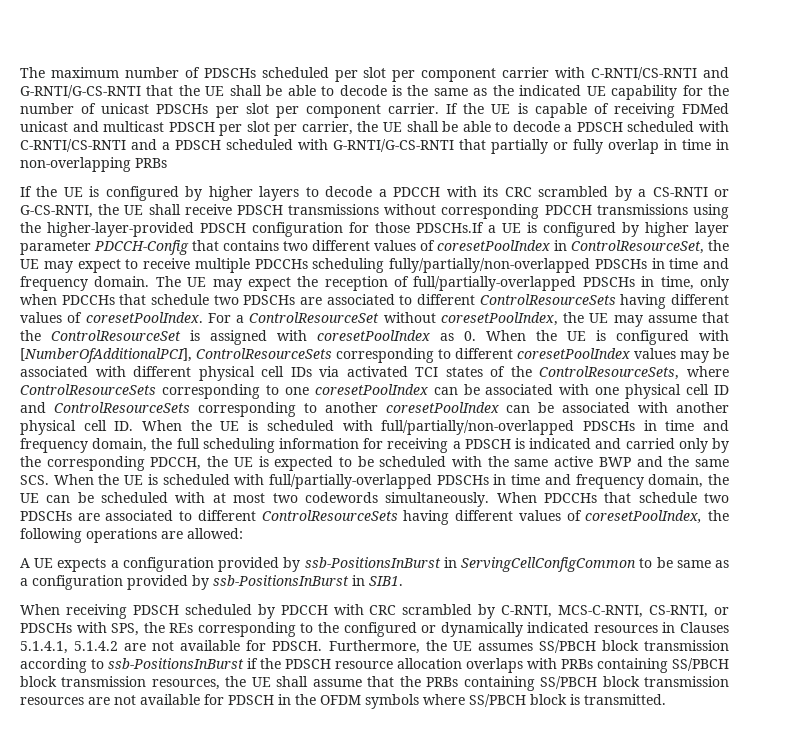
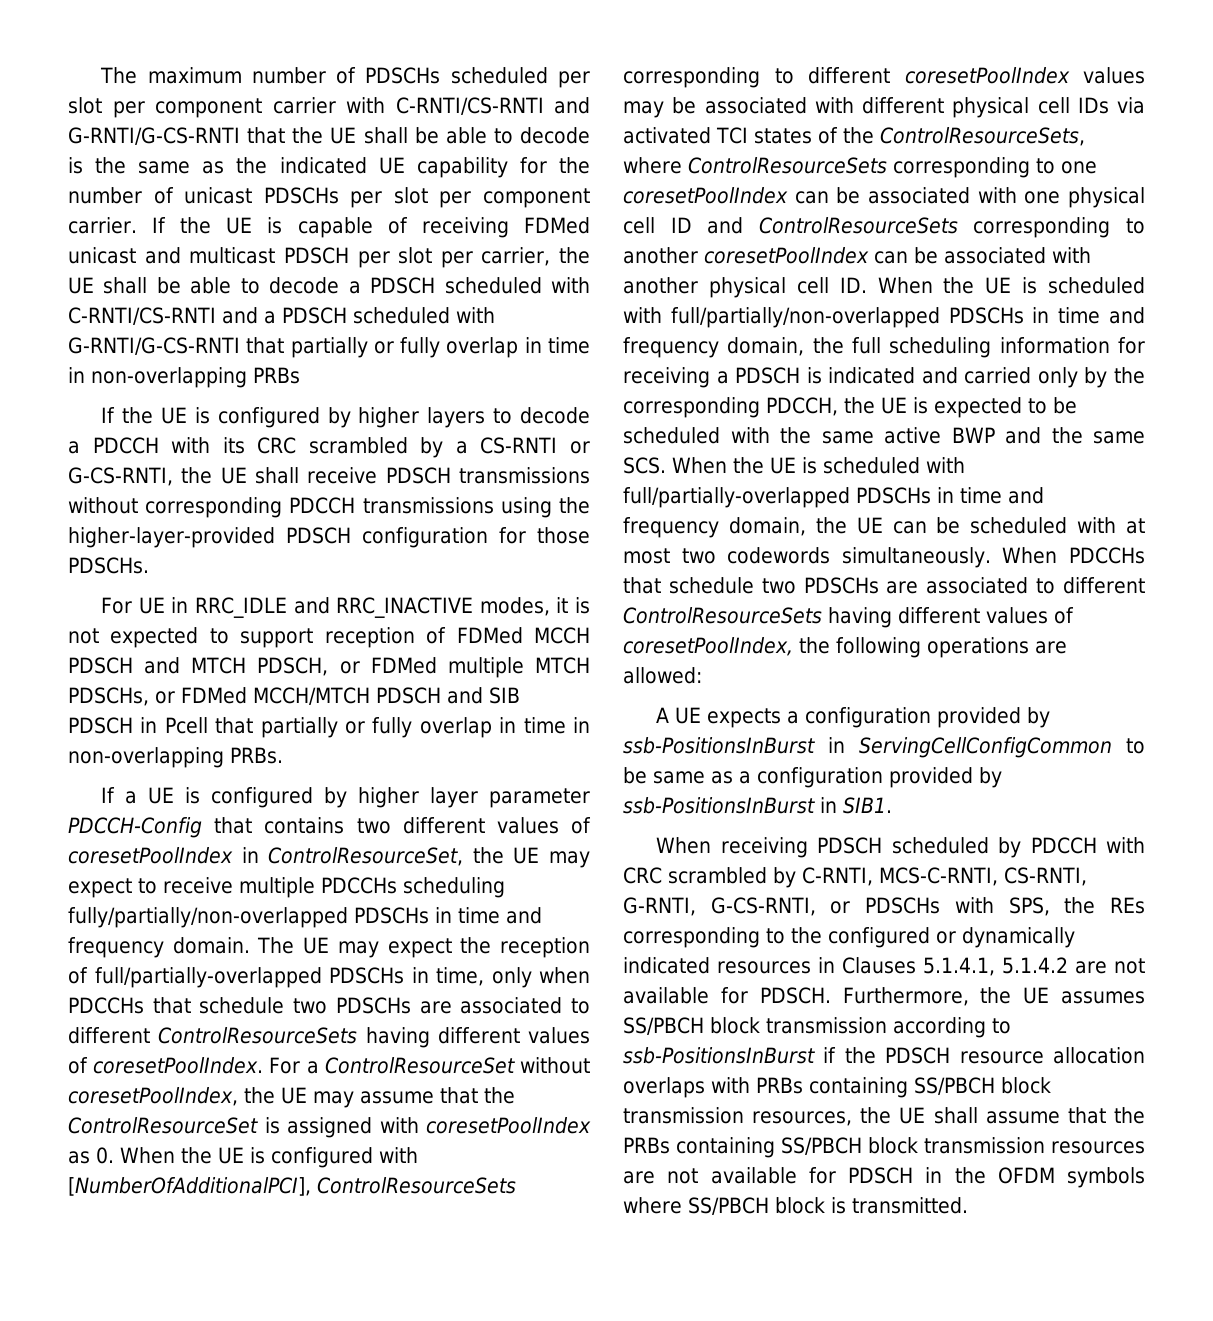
[416,222,484,233] PDSCHs.If -> [68,557,149,574] [101,597,590,618] [68,627,590,648] [68,657,591,678] [68,687,520,706] [68,717,590,738] [68,747,283,768] [101,787,116,803] PDSCHs. // For UE in RRC_IDLE and RRC_INACTIVE modes, it is not expected to support reception of FDMed MCCH PDSCH and MTCH PDSCH, or FDMed multiple MTCH PDSCHs, or FDMed MCCH/MTCH PDSCH and SIB PDSCH in Pcell that partially or fully overlap in time in non-overlapping PRBs. // If
(709, 611) none -> [623,897,816,916] G-RNTI, G-CS-RNTI,

